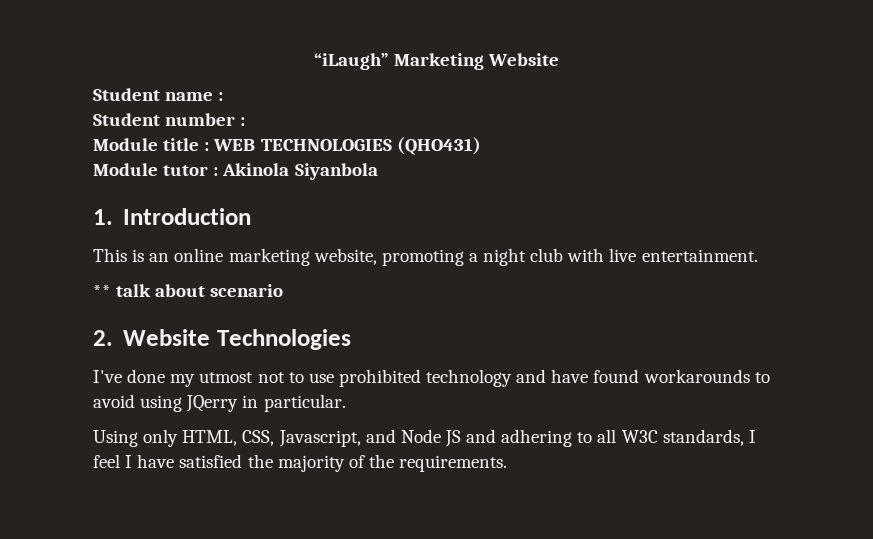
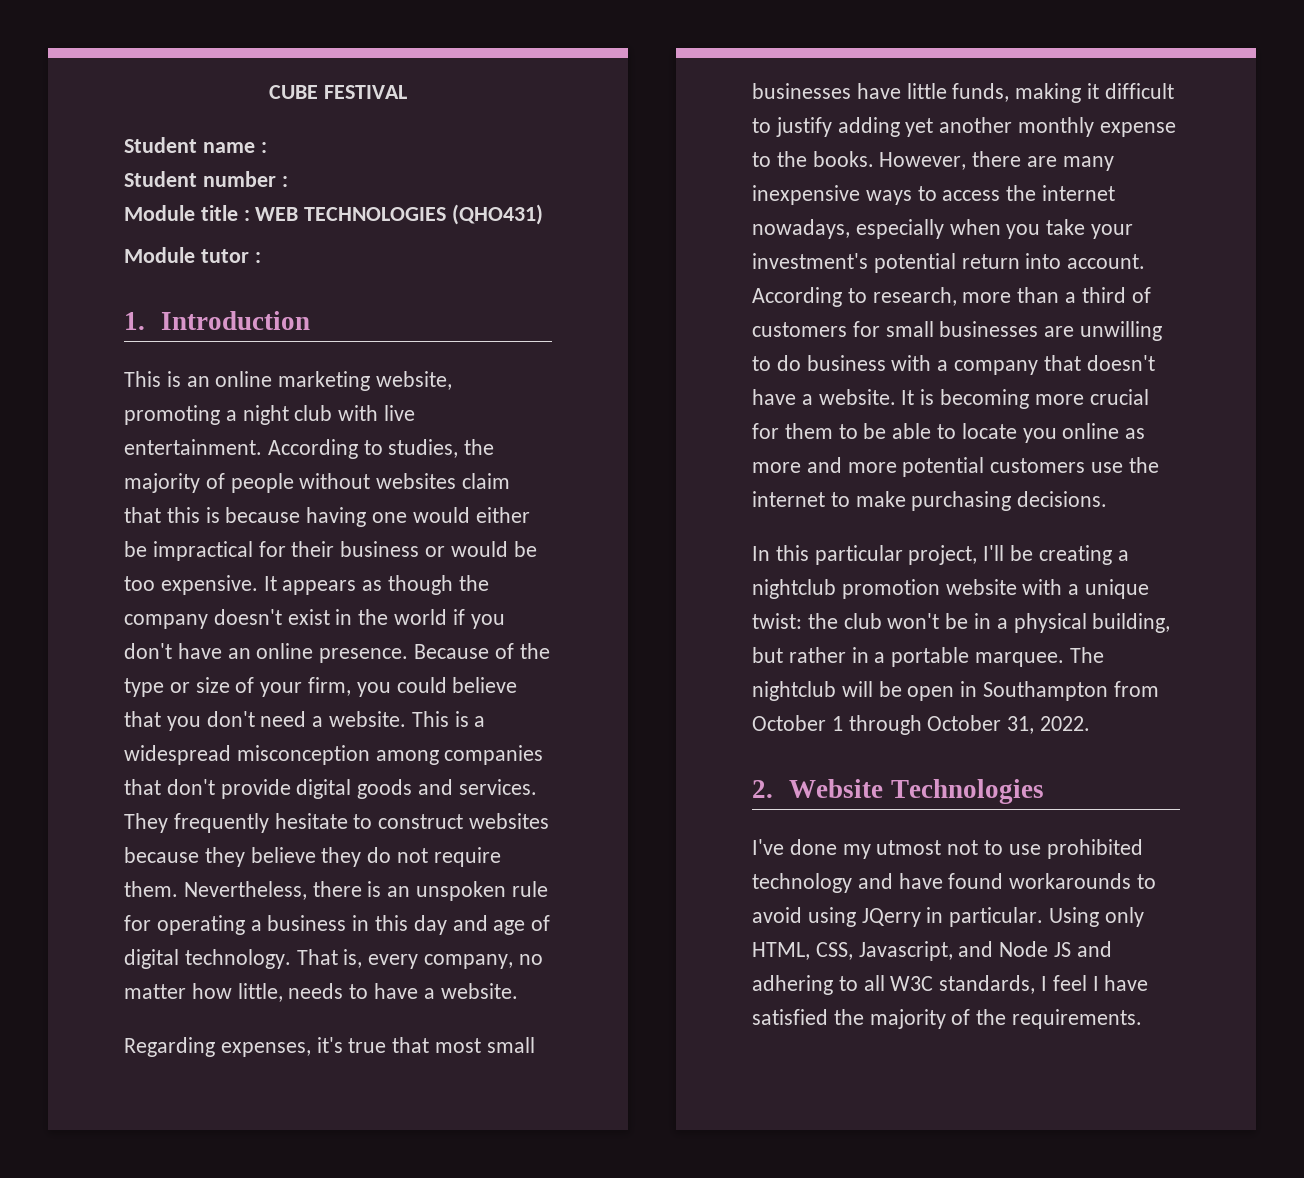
[313,53,560,70] “iLaugh” Marketing Website -> [269,85,407,99] CUBE FESTIVAL
[222,163,378,180] Akinola Siyanbola -> (261, 257) none
[93,284,284,297] // ** talk about scenario -> [267,439,495,459] [124,473,511,493] [124,507,530,527] [124,541,537,561] [124,575,489,595] [124,609,505,629] [124,643,550,663] [124,677,518,697] [124,711,486,731] [124,745,544,765] [124,779,537,799] [124,813,550,833] [124,847,501,867] [124,881,548,901] [124,915,551,935] [124,949,543,969] [124,983,518,1002] [124,1037,535,1057] [752,83,1174,103] [752,117,1176,137] [752,151,1114,171] [752,185,1116,205] [752,219,1134,239] [752,253,1146,273] [752,287,1151,307] [752,321,1163,341] [752,355,1155,375] [752,389,1149,409] [752,423,1146,443] [752,457,1159,477] [752,491,1108,511] [752,545,1129,565] [752,579,1150,599] [752,613,1171,633] [752,647,1104,667] [752,681,1159,701] [752,715,1091,735] According to studies, the majority of people without websites claim that this is because having one would either be impractical for their business or would be too expensive. It appears as though the company doesn't exist in the world if you don't have an online presence. Because of the type or size of your firm, you could believe that you don't need a website. This is a widespread misconception among companies that don't provide digital goods and services. They frequently hesitate to construct websites because they believe they do not require them. Nevertheless, there is an unspoken rule for operating a business in this day and age of digital technology. That is, every company, no matter how little, needs to have a website. // Regarding expenses, it's true that most small businesses have little funds, making it difficult to justify adding yet another monthly expense to the books. However, there are many inexpensive ways to access the internet nowadays, especially when you take your investment's potential return into account. According to research, more than a third of customers for small businesses are unwilling to do business with a company that doesn't have a website. It is becoming more crucial for them to be able to locate you online as more and more potential customers use the internet to make purchasing decisions. // In this particular project, I'll be creating a nightclub promotion website with a unique twist: the club won't be in a physical building, but rather in a portable marquee. The nightclub will be open in Southampton from October 1 through October 31, 2022.
(346, 403) // -> (1044, 917) none

